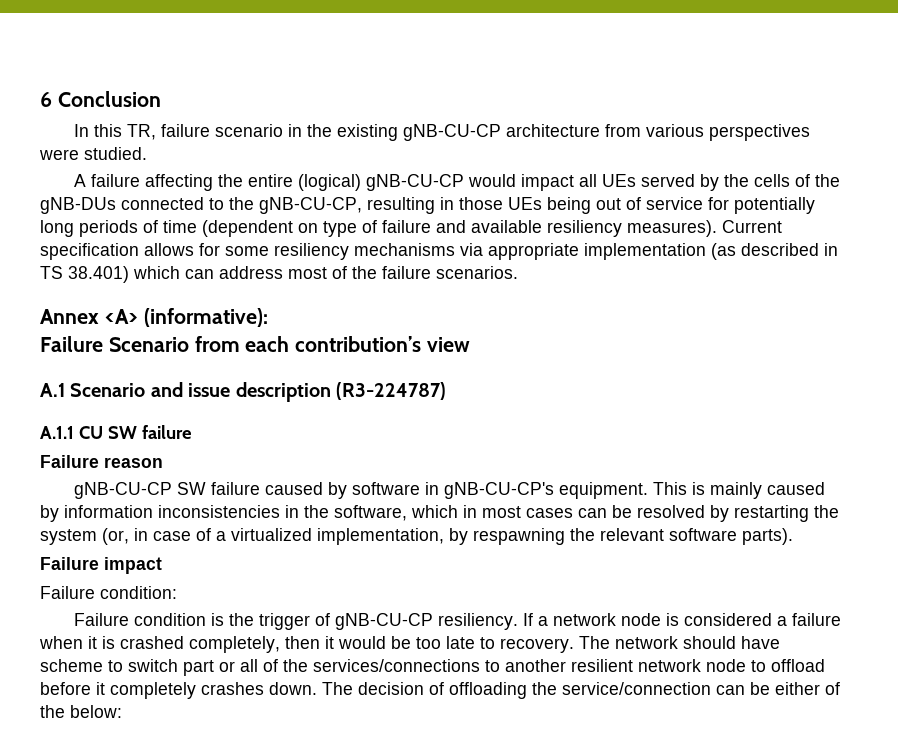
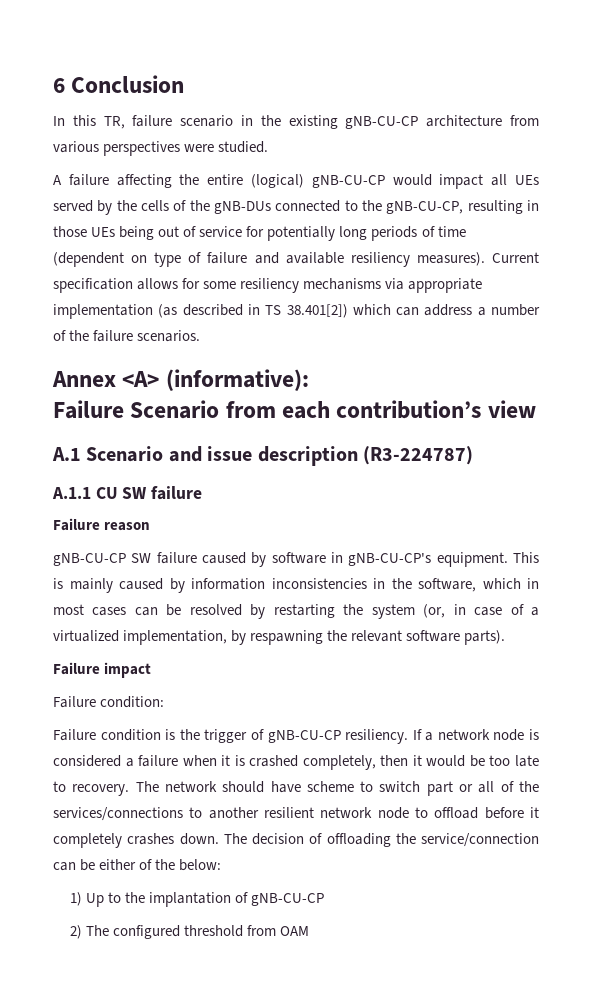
[68,266,129,283] 38.401) -> [286,304,348,318] 38.401[2])
[288,267,327,279] most -> [477,304,540,316] a number
(122, 711) none -> [69,892,324,907] [69,925,309,939] // 1) Up to the implantation of gNB-CU-CP // 2) The configured threshold from OAM

